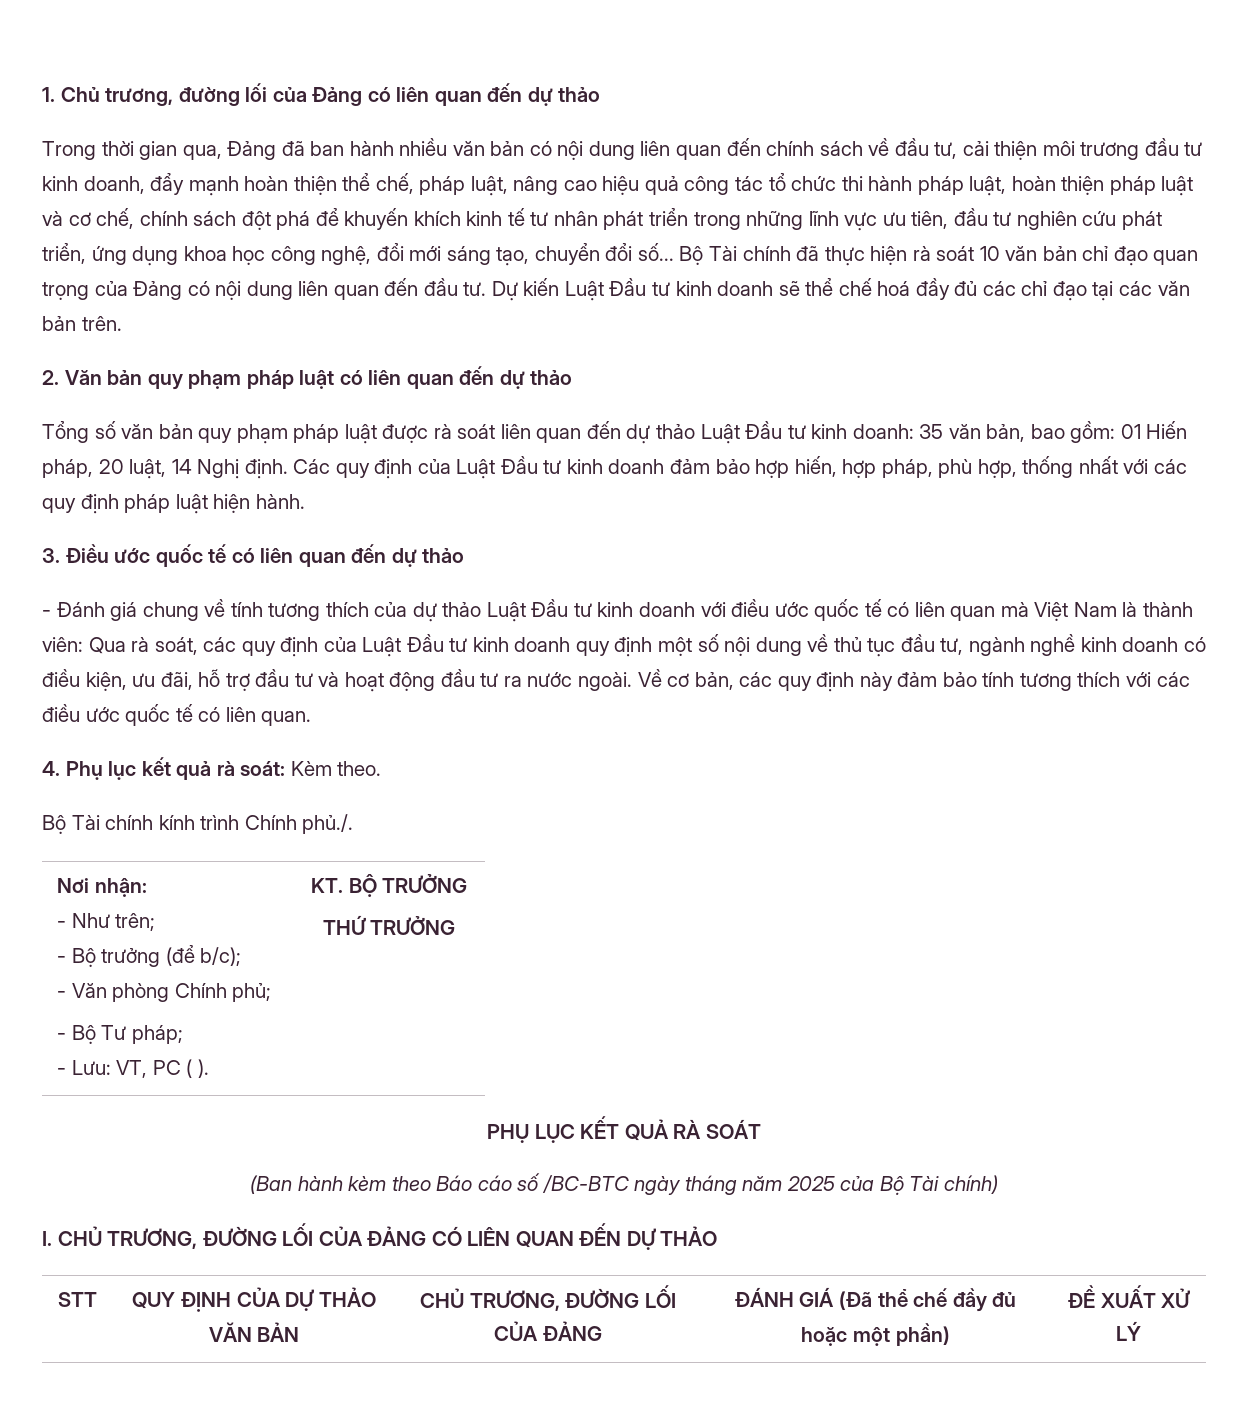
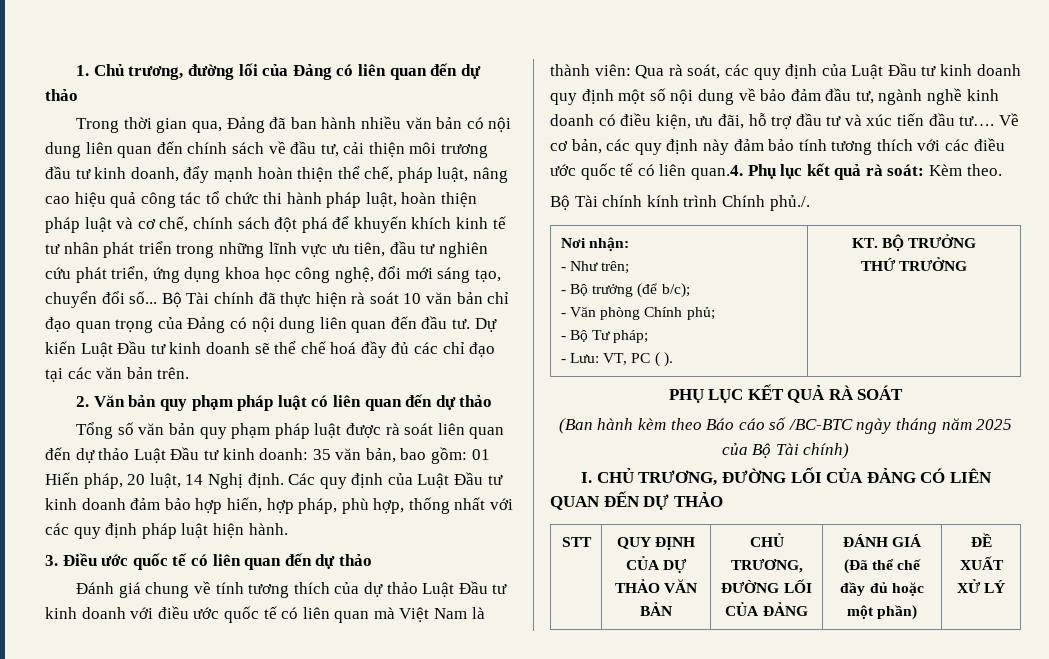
[42,610,51,617] - -> (372, 560) none
[833,637,896,657] thủ tục -> [760,89,821,101] bảo đảm
[344,669,633,692] hoạt động đầu tư ra nước ngoài. -> [866,113,995,126] xúc tiến đầu tư….
[261,711,312,726] [42,761,60,776] quan. // 4. -> [690,165,743,180] quan.4.

